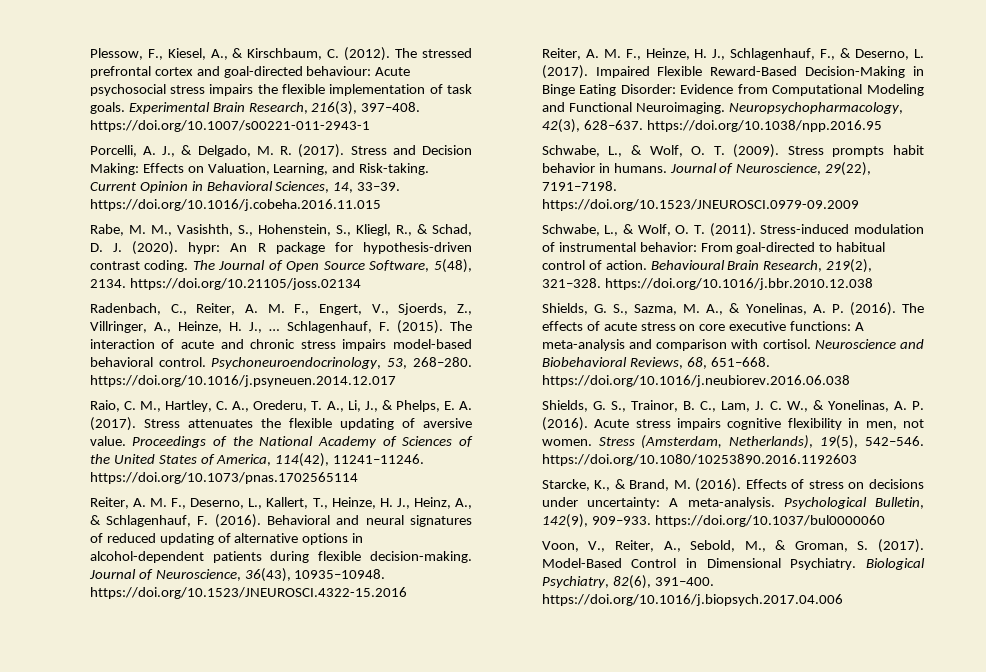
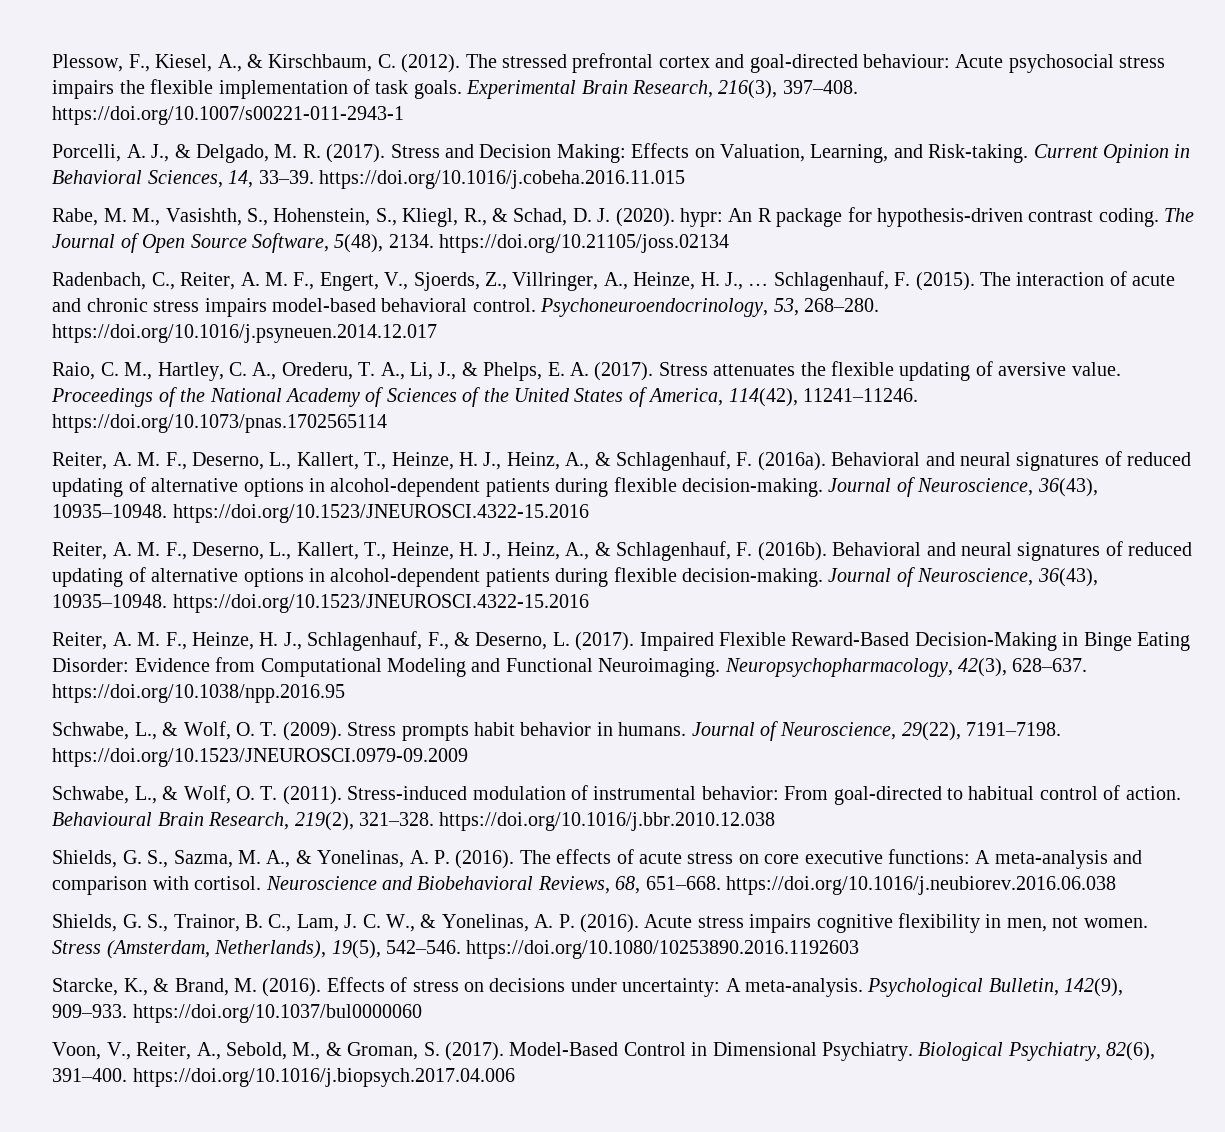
[214,514,261,528] (2016). -> [757,451,1192,471] [52,477,1098,497] [52,504,589,523] [52,541,827,561] (2016a). Behavioral and neural signatures of reduced updating of alternative options in alcohol-dependent patients during flexible decision-making. Journal of Neuroscience, 36(43), 10935–10948. https://doi.org/10.1523/JNEUROSCI.4322-15.2016 // Reiter, A. M. F., Deserno, L., Kallert, T., Heinze, H. J., Heinz, A., & Schlagenhauf, F. (2016b).

